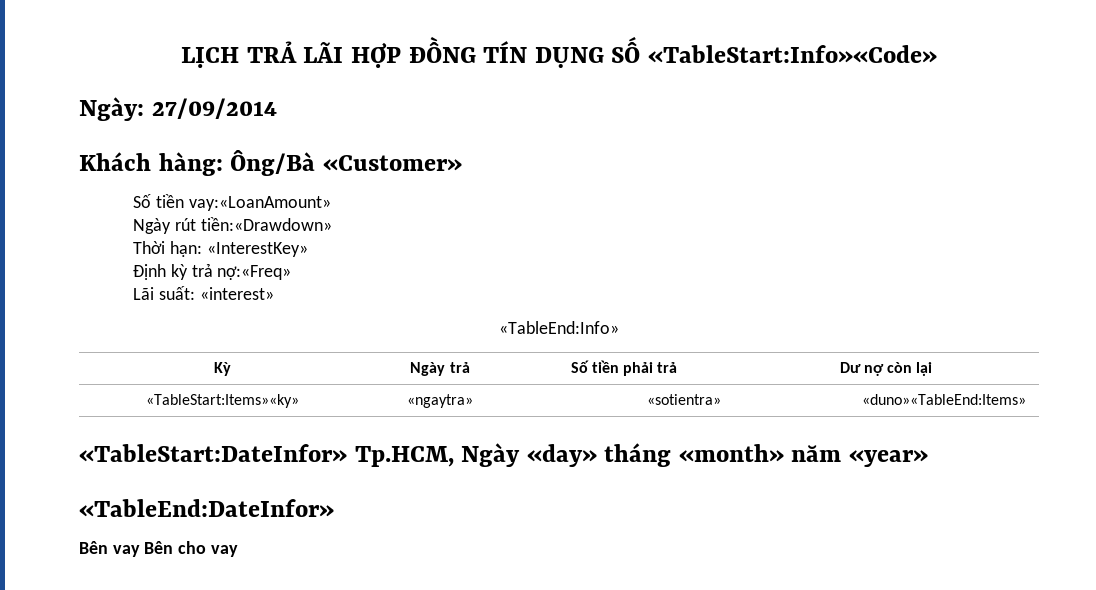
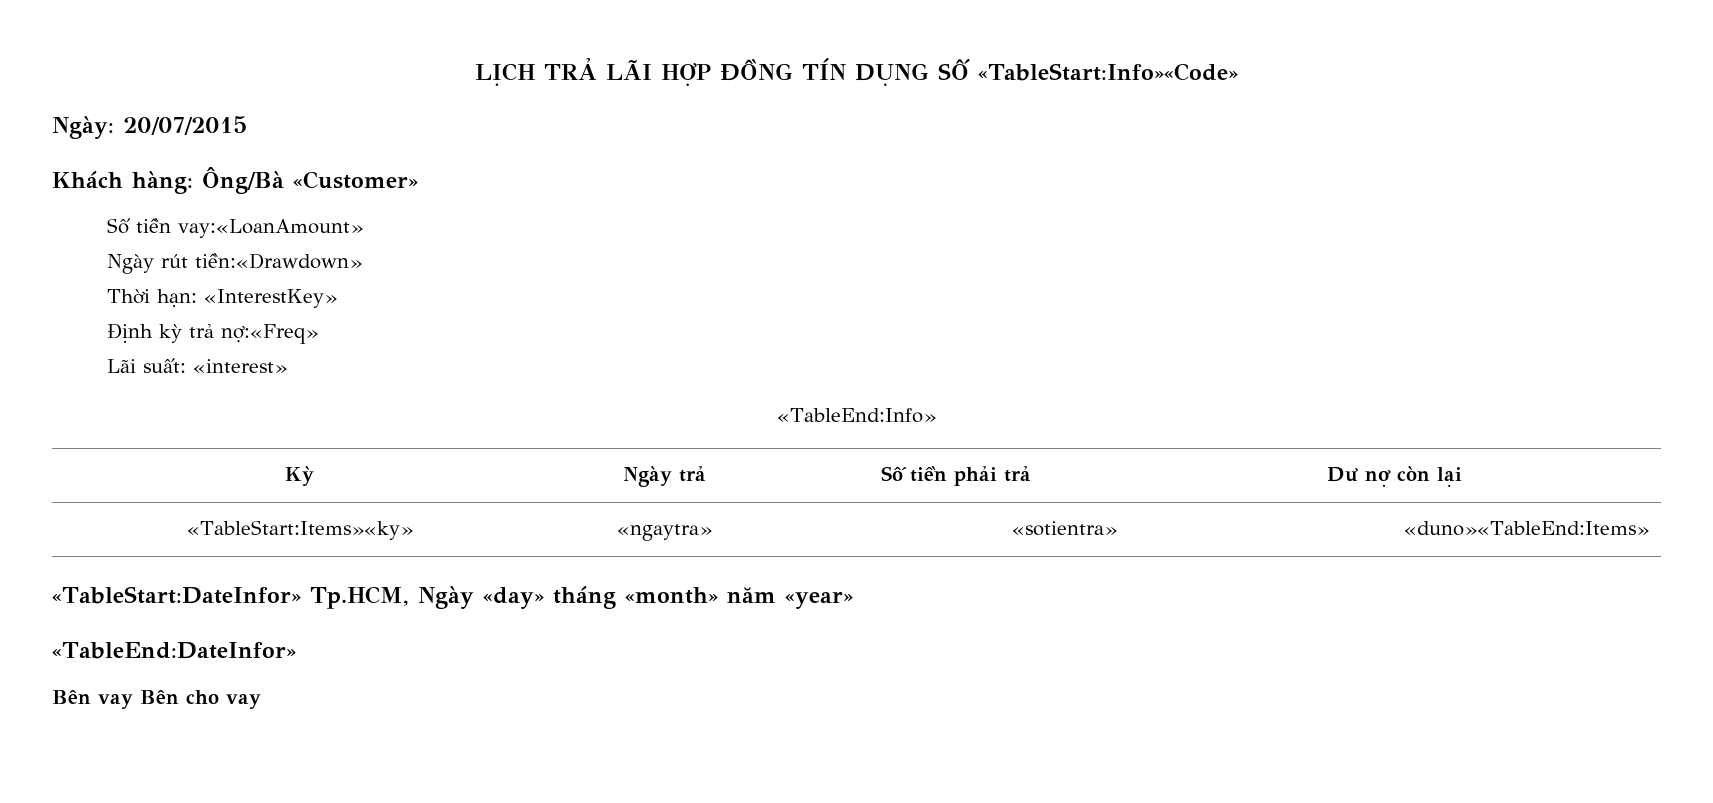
[151,98,277,119] 27/09/2014 -> [123,116,247,135] 20/07/2015

